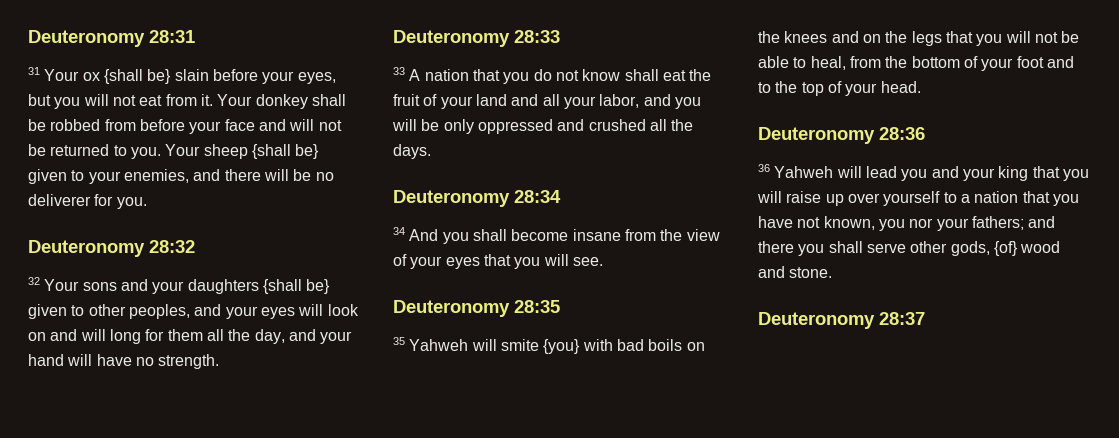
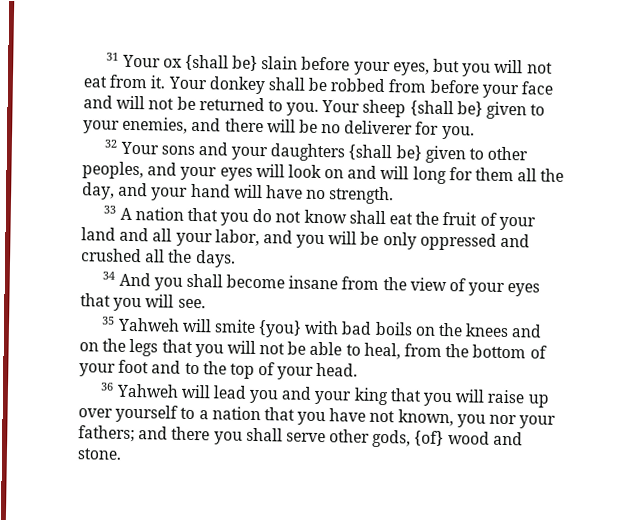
[28,30,195,47] Deuteronomy 28:31 // -> (106, 56) none
[28,240,195,257] // Deuteronomy 28:32 -> (475, 132) none
[393,30,560,47] // Deuteronomy 28:33 -> (395, 195) none
[393,190,561,207] // Deuteronomy 28:34 -> (236, 259) none
[393,300,560,317] // Deuteronomy 28:35 -> (206, 303) none
[758,127,925,144] // Deuteronomy 28:36 -> (359, 369) none
[758,312,925,329] // Deuteronomy 28:37 -> (122, 454) none

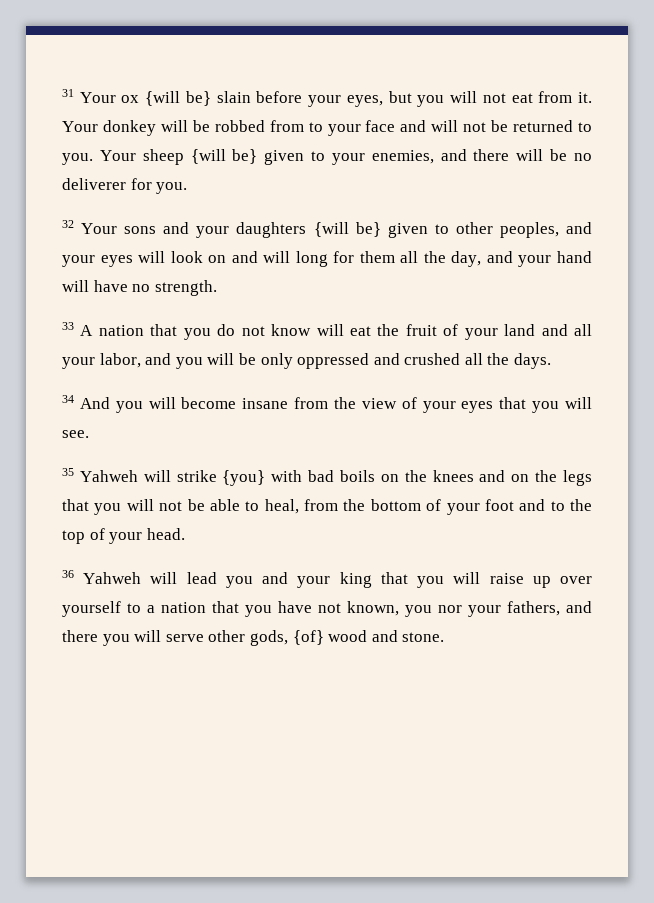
[184,54,229,71] {shall -> [145,91,181,106] {will
[267,77,306,91] shall -> [160,120,188,132] will
[429,79,479,94] before -> [308,122,323,132] to
[409,100,454,117] {shall -> [190,149,226,164] {will
[348,144,393,161] {shall -> [313,222,349,237] {will
[348,210,386,225] shall -> [316,324,344,336] will
[185,273,223,288] shall -> [148,397,176,409] will
[213,319,256,333] smite -> [176,470,217,482] strike
[78,425,135,443] fathers; -> [507,601,560,616] fathers,
[245,427,283,442] shall -> [134,630,162,642] will

